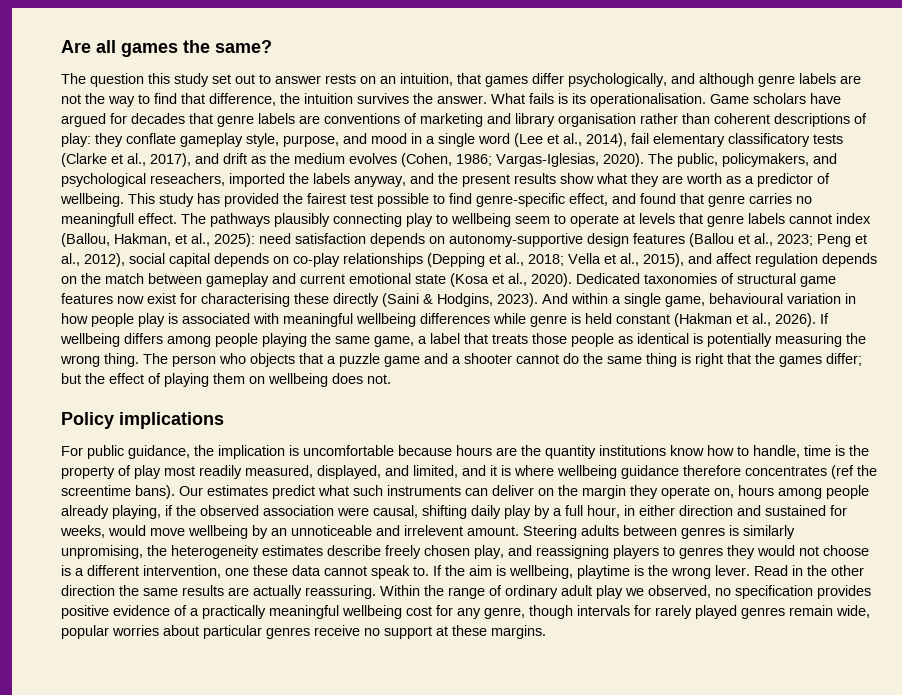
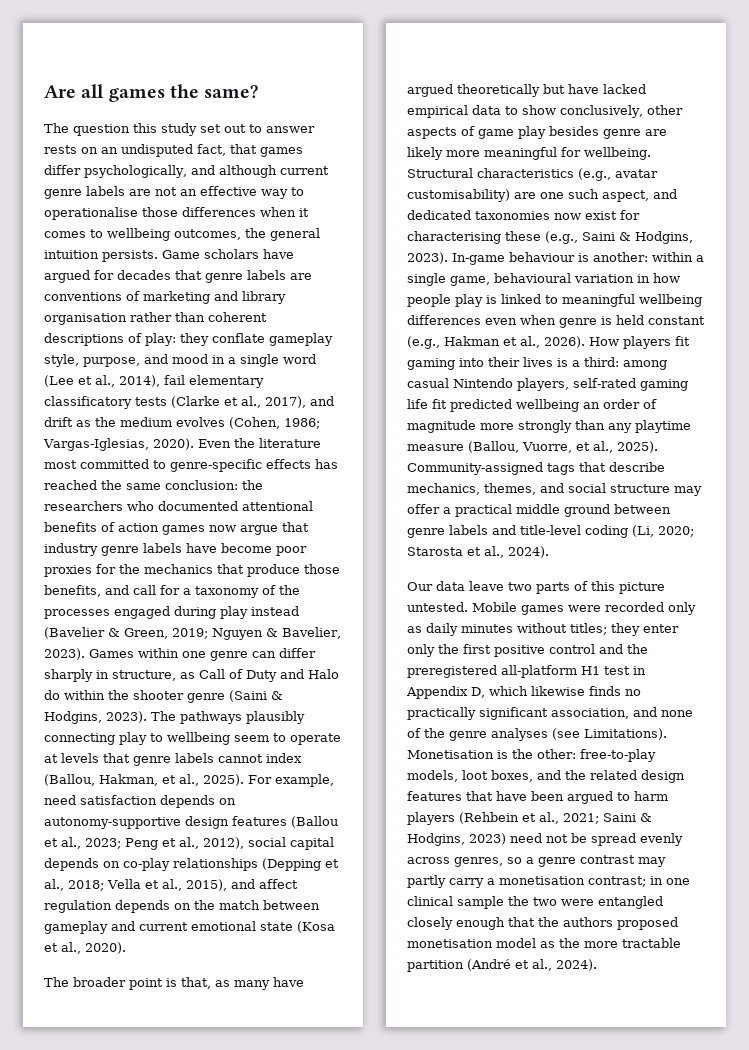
[400,73,453,86] intuition, -> [121,144,226,157] undisputed fact,
(754, 80) none -> [279,166,329,175] current
[85,93,706,107] the way to find that difference, the intuition survives the answer. What fails is its operationalisation. -> [180,186,304,199] [44,207,309,220] [44,228,320,241] [44,250,158,262] an effective way to operationalise those differences when it comes to wellbeing outcomes, the general intuition persists.
[648,153,837,167] [61,173,830,187] [60,193,812,207] [61,213,177,227] The public, policymakers, and psychological reseachers, imported the labels anyway, and the present results show what they are worth as a predictor of wellbeing. This study has provided the fairest test possible to find genre-specific effect, and found that genre carries no meaningfull effect. -> [197,438,321,448] [44,459,338,472] [44,480,263,490] [44,501,313,511] [44,522,309,535] [44,543,307,556] [44,564,340,577] [44,585,300,598] [44,606,299,619] [44,627,341,640] [44,648,316,661] [44,669,339,682] [44,690,283,703] [44,711,147,724] Even the literature most committed to genre-specific effects has reached the same conclusion: the researchers who documented attentional benefits of action games now argue that industry genre labels have become poor proxies for the mechanics that produce those benefits, and call for a taxonomy of the processes engaged during play instead (Bavelier & Green, 2019; Nguyen & Bavelier, 2023). Games within one genre can differ sharply in structure, as Call of Duty and Halo do within the shooter genre (Saini & Hodgins, 2023).
[214,233,255,247] 2025): -> [203,774,334,787] 2025). For example,
[576,273,836,287] [61,293,113,304] Dedicated taxonomies of structural game features -> [44,977,304,990] [407,84,646,97] [407,105,683,118] [407,126,667,139] [407,147,651,160] [407,168,658,181] [407,189,677,202] [407,210,550,220] // The broader point is that, as many have argued theoretically but have lacked empirical data to show conclusively, other aspects of game play besides genre are likely more meaningful for wellbeing. Structural characteristics (e.g., avatar customisability) are one such aspect, and dedicated taxonomies
[333,293,568,307] directly (Saini & Hodgins, 2023). And -> [545,231,693,244] [407,252,648,265] (e.g., Saini & Hodgins, 2023). In-game behaviour is another:
[182,313,279,324] associated with -> [501,294,558,304] linked to
[493,313,526,324] while -> [485,315,556,325] even when
[674,313,732,327] (Hakman -> [407,336,500,349] (e.g., Hakman
[820,313,829,324] [60,333,866,347] [60,353,862,367] [61,373,391,387] [61,412,224,429] [61,445,869,459] [61,465,877,479] [61,485,869,499] [61,505,847,519] [60,525,795,539] [61,545,869,559] [61,565,864,579] [61,585,871,599] [61,605,870,619] [61,625,546,639] If wellbeing differs among people playing the same game, a label that treats those people as identical is potentially measuring the wrong thing. The person who objects that a puzzle game and a shooter cannot do the same thing is right that the games differ; but the effect of playing them on wellbeing does not. // Policy implications // For public guidance, the implication is uncomfortable because hours are the quantity institutions know how to handle, time is the property of play most readily measured, displayed, and limited, and it is where wellbeing guidance therefore concentrates (ref the screentime bans). Our estimates predict what such instruments can deliver on the margin they operate on, hours among people already playing, if the observed association were causal, shifting daily play by a full hour, in either direction and sustained for weeks, would move wellbeing by an unnoticeable and irrelevent amount. Steering adults between genres is similarly unpromising, the heterogeneity estimates describe freely chosen play, and reassigning players to genres they would not choose is a different intervention, one these data cannot speak to. If the aim is wellbeing, playtime is the wrong lever. Read in the other direction the same results are actually reassuring. Within the range of ordinary adult play we observed, no specification provides positive evidence of a practically meaningful wellbeing cost for any genre, though intervals for rarely played genres remain wide, popular worries about particular genres receive no support at these margins. -> [589,336,690,349] [407,357,667,370] [407,378,688,391] [407,399,657,412] [407,420,691,433] [407,441,658,453] [407,462,665,475] [407,483,702,496] [407,504,671,517] [407,525,694,538] [407,546,549,558] [407,581,665,594] [407,602,696,615] [407,623,679,636] [407,644,648,657] [407,665,646,678] [406,686,641,699] [407,707,693,720] [407,728,667,741] [407,749,656,762] [407,770,685,783] [407,791,668,804] [407,812,652,825] [407,833,683,846] [407,855,666,867] [407,875,690,888] [407,896,663,909] [407,917,678,930] [407,938,681,948] [407,959,597,972] How players fit gaming into their lives is a third: among casual Nintendo players, self-rated gaming life fit predicted wellbeing an order of magnitude more strongly than any playtime measure (Ballou, Vuorre, et al., 2025). Community-assigned tags that describe mechanics, themes, and social structure may offer a practical middle ground between genre labels and title-level coding (Li, 2020; Starosta et al., 2024). // Our data leave two parts of this picture untested. Mobile games were recorded only as daily minutes without titles; they enter only the first positive control and the preregistered all-platform H1 test in Appendix D, which likewise finds no practically significant association, and none of the genre analyses (see Limitations). Monetisation is the other: free-to-play models, loot boxes, and the related design features that have been argued to harm players (Rehbein et al., 2021; Saini & Hodgins, 2023) need not be spread evenly across genres, so a genre contrast may partly carry a monetisation contrast; in one clinical sample the two were entangled closely enough that the authors proposed monetisation model as the more tractable partition (André et al., 2024).

